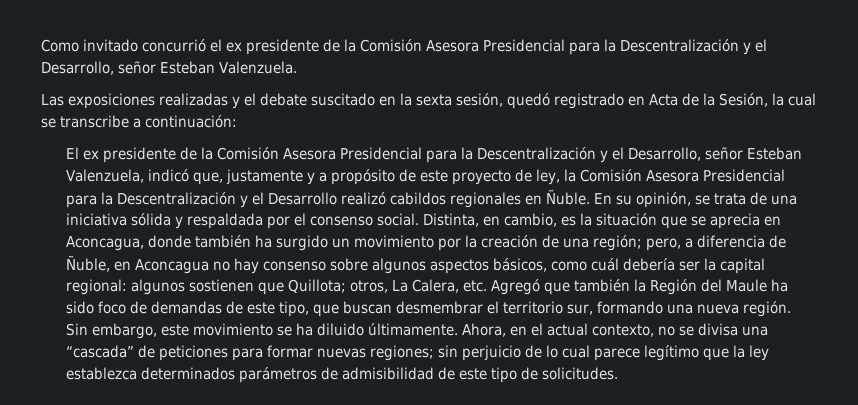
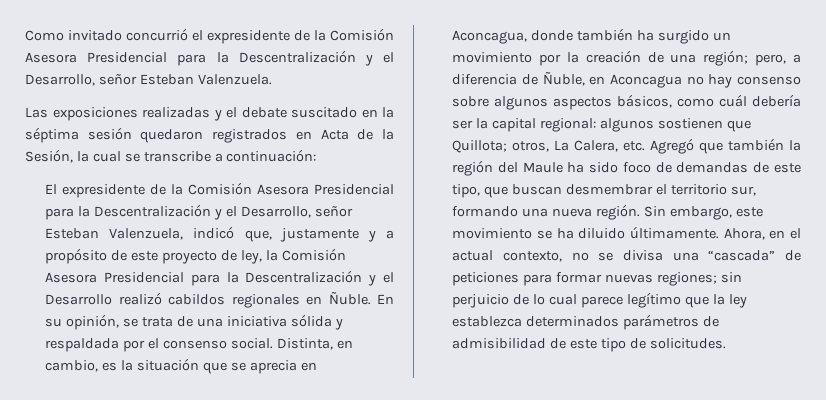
[226,39,319,55] ex presidente -> [207,30,290,44] expresidente
[416,93,624,109] sexta sesión, quedó registrado -> [25,127,288,143] séptima sesión quedaron registrados
[83,147,177,163] ex presidente -> [62,184,146,198] expresidente
[650,279,698,295] Región -> [452,160,494,176] región

